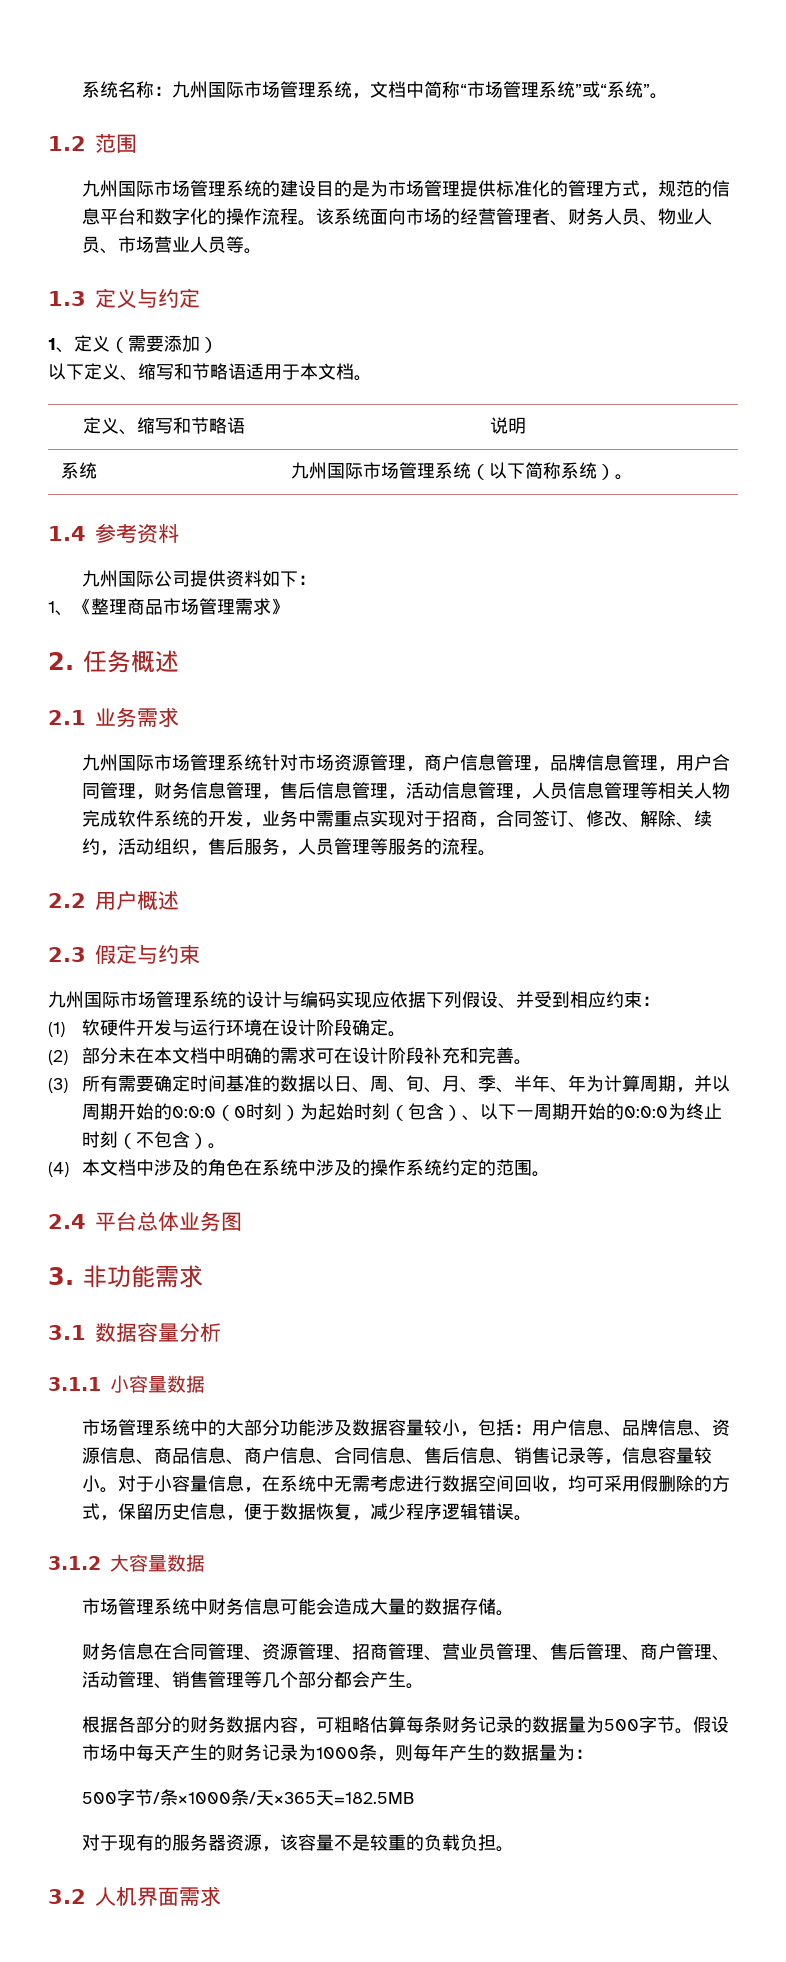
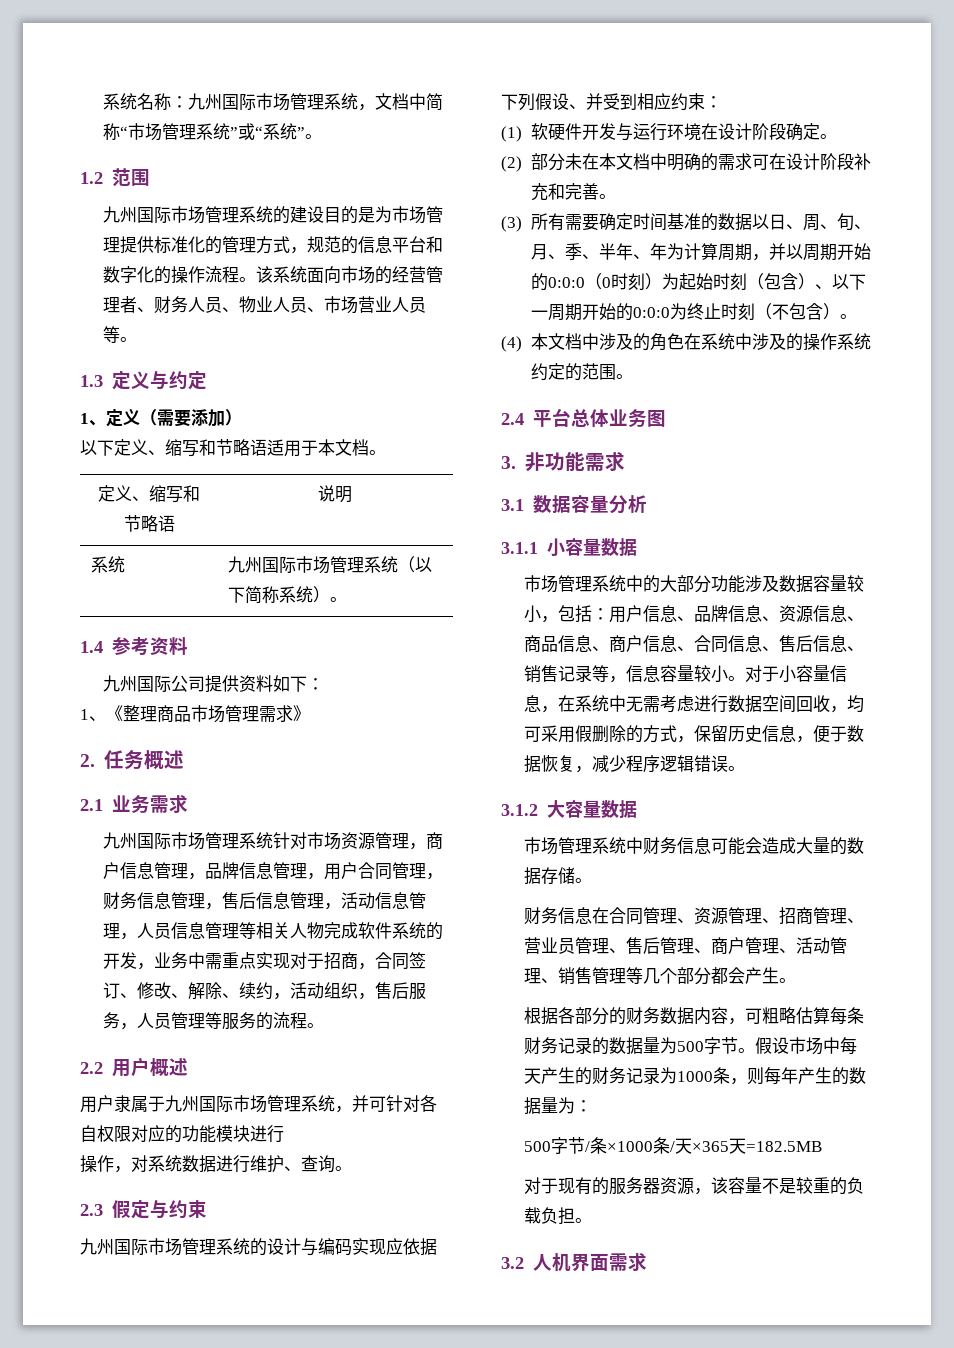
(179, 900) none -> [80,1095,437,1113] [80,1125,284,1143] [80,1155,352,1173] // 用户隶属于九州国际市场管理系统，并可针对各自权限对应的功能模块进行 // 操作，对系统数据进行维护、查询。

